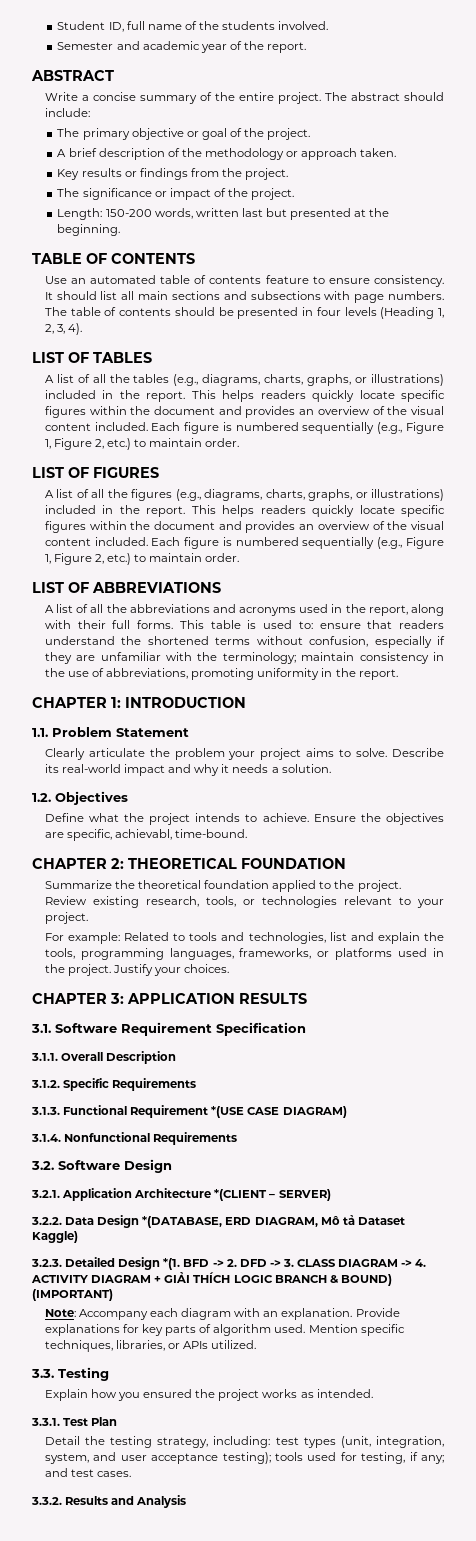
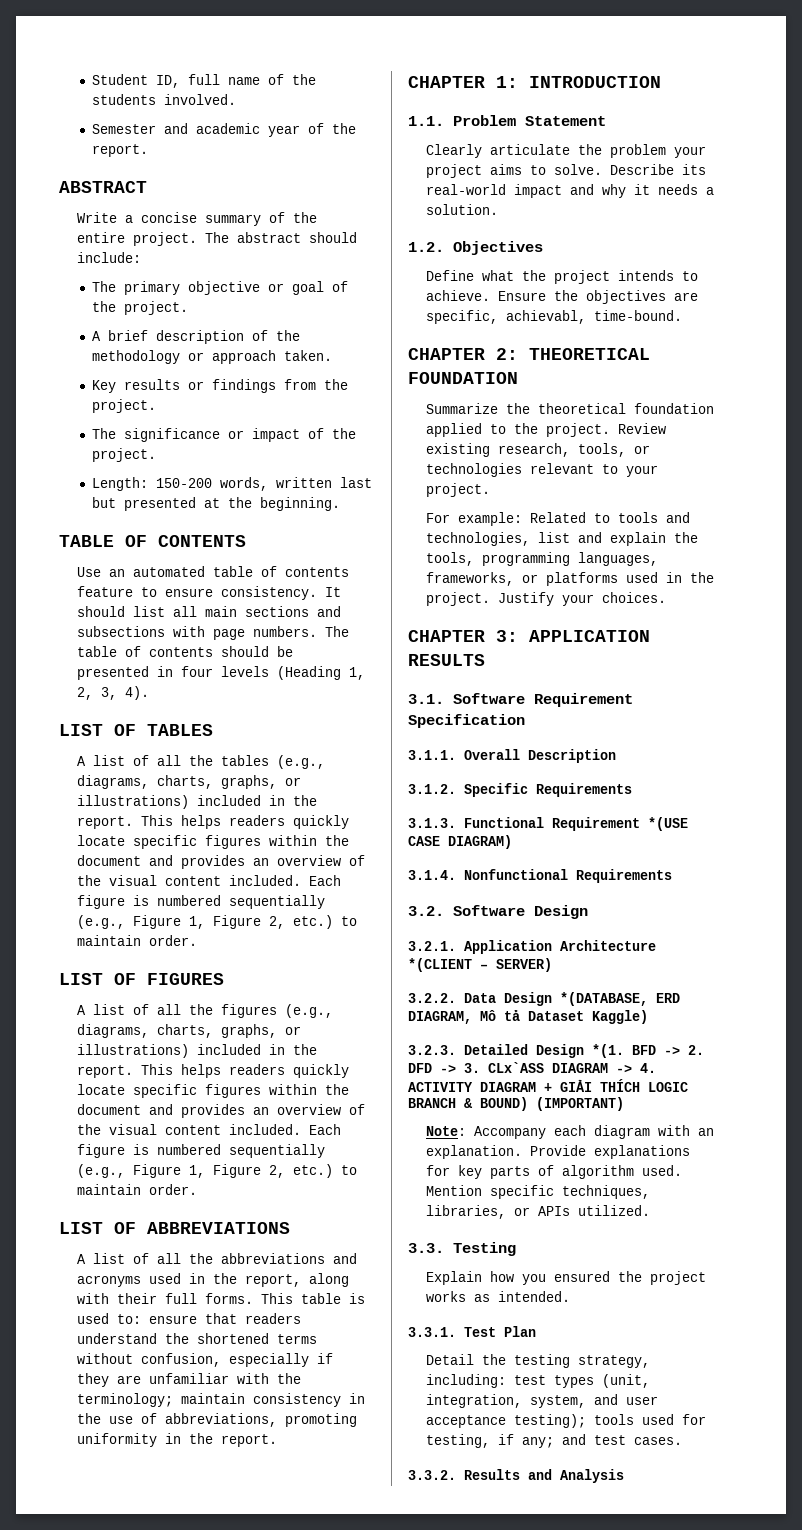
[297,1259,337,1267] CLASS -> [488,1062,544,1073] CLx`ASS

